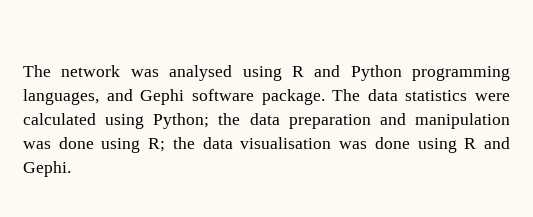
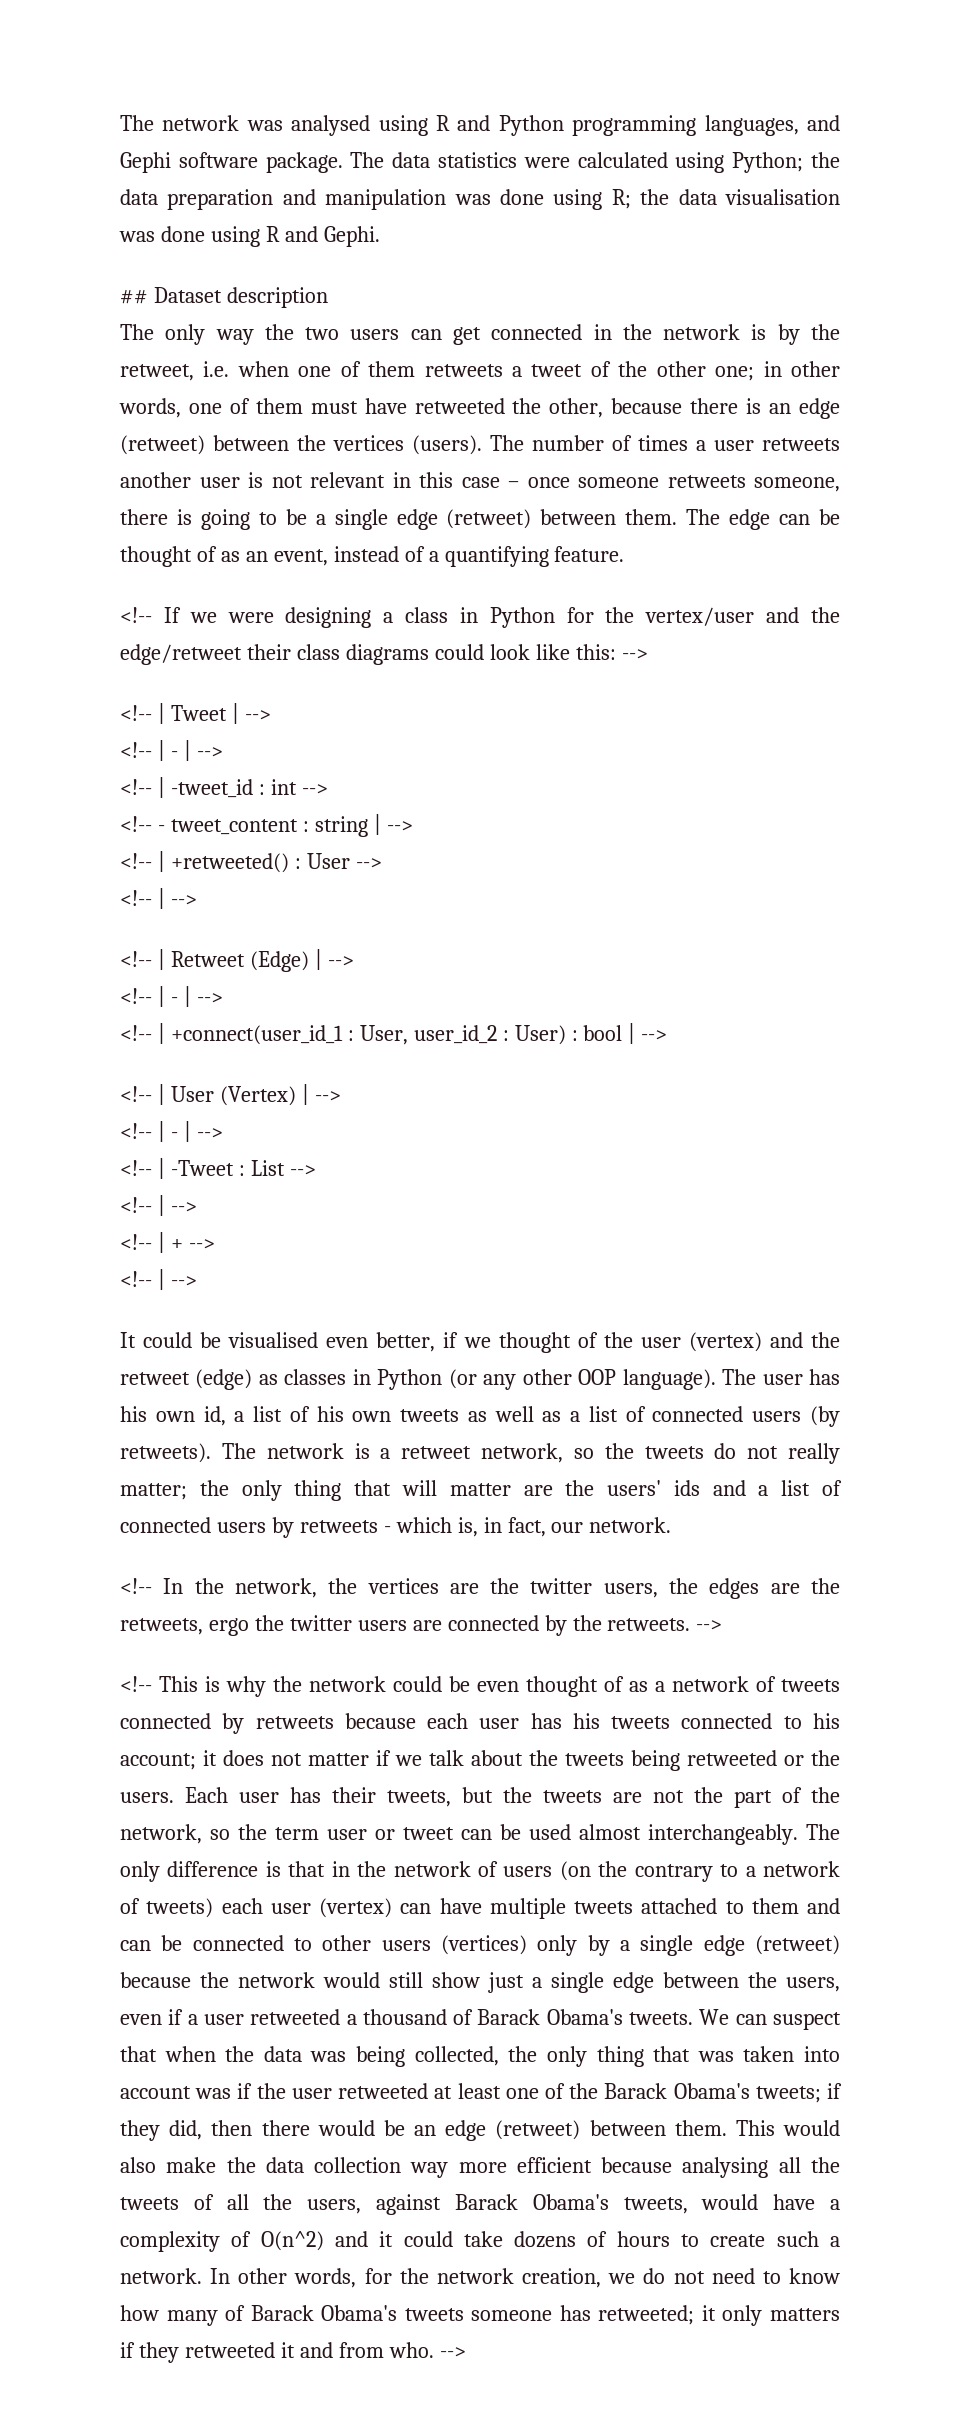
(71, 169) none -> [120,287,328,308] [120,324,841,345] [120,361,841,381] [119,398,840,419] [120,435,840,455] [120,472,840,492] [120,509,841,530] [120,546,625,567] [120,607,840,628] [120,644,648,665] [120,703,271,724] [120,740,223,761] [120,777,328,798] [120,814,413,837] [120,851,382,873] [120,888,197,909] [120,949,354,972] [120,986,223,1007] [120,1023,668,1045] [120,1084,341,1106] [120,1121,223,1142] [120,1158,316,1179] [120,1195,197,1216] [120,1232,215,1253] [120,1269,197,1290] [120,1332,840,1353] [120,1369,840,1390] [120,1406,840,1427] [120,1443,841,1464] [120,1480,843,1501] [120,1517,672,1538] [120,1578,840,1599] [120,1615,723,1636] [120,1676,840,1697] [120,1713,840,1734] [120,1750,840,1771] [120,1787,840,1808] [120,1824,840,1845] [120,1861,841,1882] [120,1898,840,1919] [120,1935,840,1956] [120,1972,840,1993] [120,2009,841,2030] [120,2046,841,2067] [120,2083,842,2103] [120,2120,840,2141] [120,2157,840,2178] [120,2194,841,2215] [120,2231,840,2252] [120,2268,841,2288] [120,2305,840,2326] [120,2342,466,2363] // ## Dataset description // The only way the two users can get connected in the network is by the retweet, i.e. when one of them retweets a tweet of the other one; in other words, one of them must have retweeted the other, because there is an edge (retweet) between the vertices (users). The number of times a user retweets another user is not relevant in this case – once someone retweets someone, there is going to be a single edge (retweet) between them. The edge can be thought of as an event, instead of a quantifying feature. // <!-- If we were designing a class in Python for the vertex/user and the edge/retweet their class diagrams could look like this: --> // <!-- | Tweet | --> // <!-- | - | --> // <!-- | -tweet_id : int --> // <!-- - tweet_content : string | --> // <!-- | +retweeted() : User --> // <!-- | --> // <!-- | Retweet (Edge) | --> // <!-- | - | --> // <!-- | +connect(user_id_1 : User, user_id_2 : User) : bool | --> // <!-- | User (Vertex) | --> // <!-- | - | --> // <!-- | -Tweet : List --> // <!-- | --> // <!-- | + --> // <!-- | --> // It could be visualised even better, if we thought of the user (vertex) and the retweet (edge) as classes in Python (or any other OOP language). The user has his own id, a list of his own tweets as well as a list of connected users (by retweets). The network is a retweet network, so the tweets do not really matter; the only thing that will matter are the users' ids and a list of connected users by retweets - which is, in fact, our network. // <!-- In the network, the vertices are the twitter users, the edges are the retweets, ergo the twitter users are connected by the retweets. --> // <!-- This is why the network could be even thought of as a network of tweets connected by retweets because each user has his tweets connected to his account; it does not matter if we talk about the tweets being retweeted or the users. Each user has their tweets, but the tweets are not the part of the network, so the term user or tweet can be used almost interchangeably. The only difference is that in the network of users (on the contrary to a network of tweets) each user (vertex) can have multiple tweets attached to them and can be connected to other users (vertices) only by a single edge (retweet) because the network would still show just a single edge between the users, even if a user retweeted a thousand of Barack Obama's tweets. We can suspect that when the data was being collected, the only thing that was taken into account was if the user retweeted at least one of the Barack Obama's tweets; if they did, then there would be an edge (retweet) between them. This would also make the data collection way more efficient because analysing all the tweets of all the users, against Barack Obama's tweets, would have a complexity of O(n^2) and it could take dozens of hours to create such a network. In other words, for the network creation, we do not need to know how many of Barack Obama's tweets someone has retweeted; it only matters if they retweeted it and from who. -->

